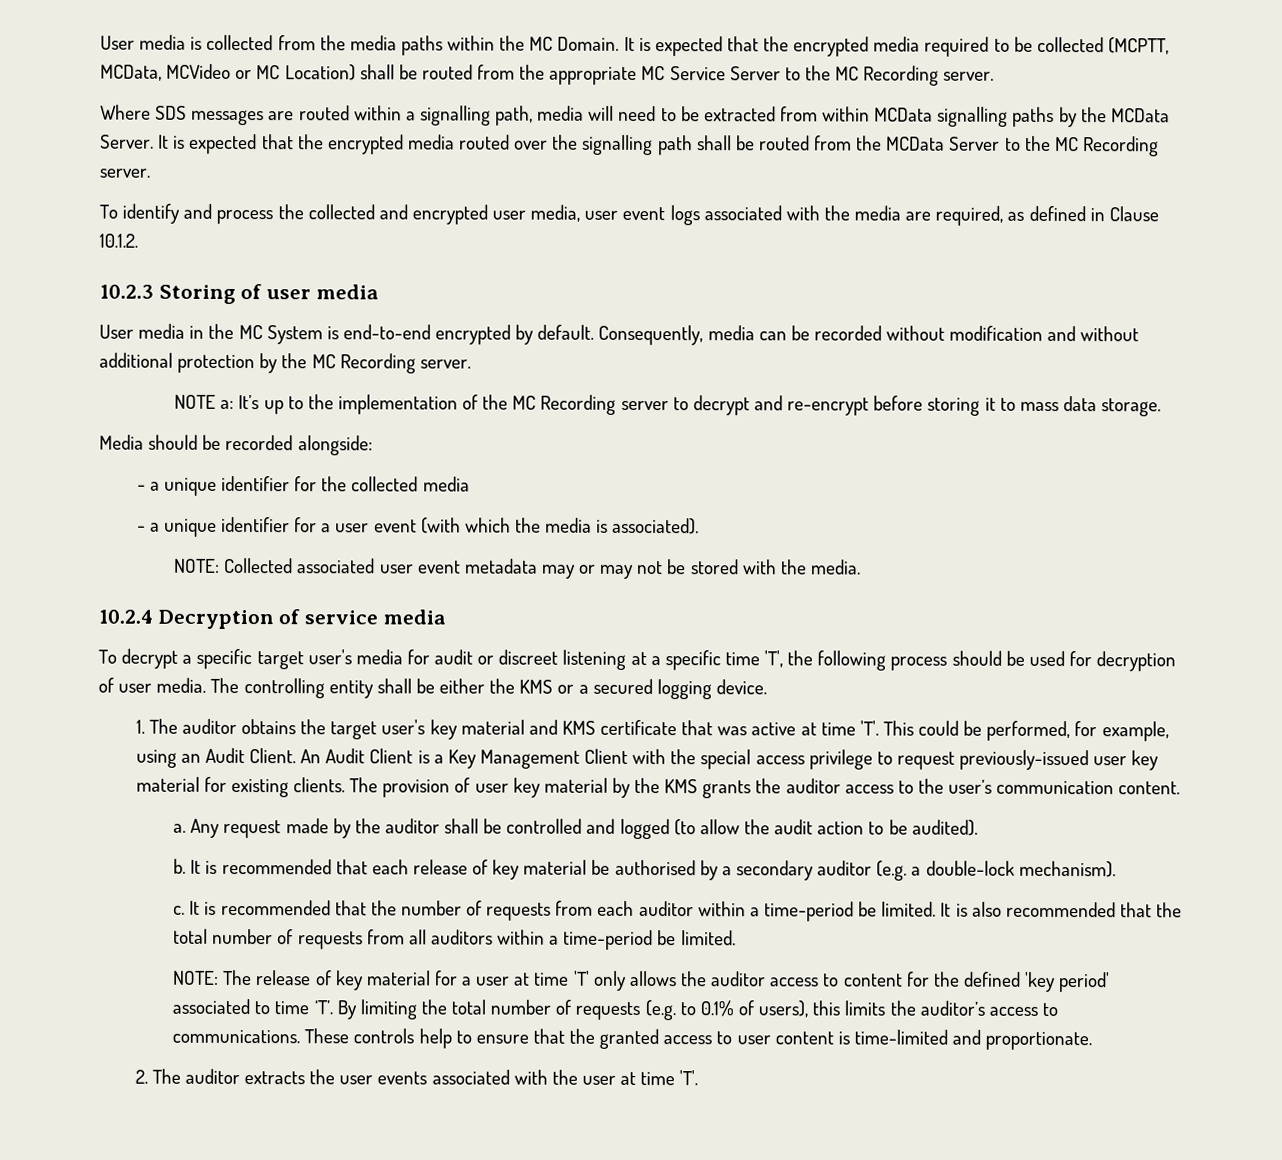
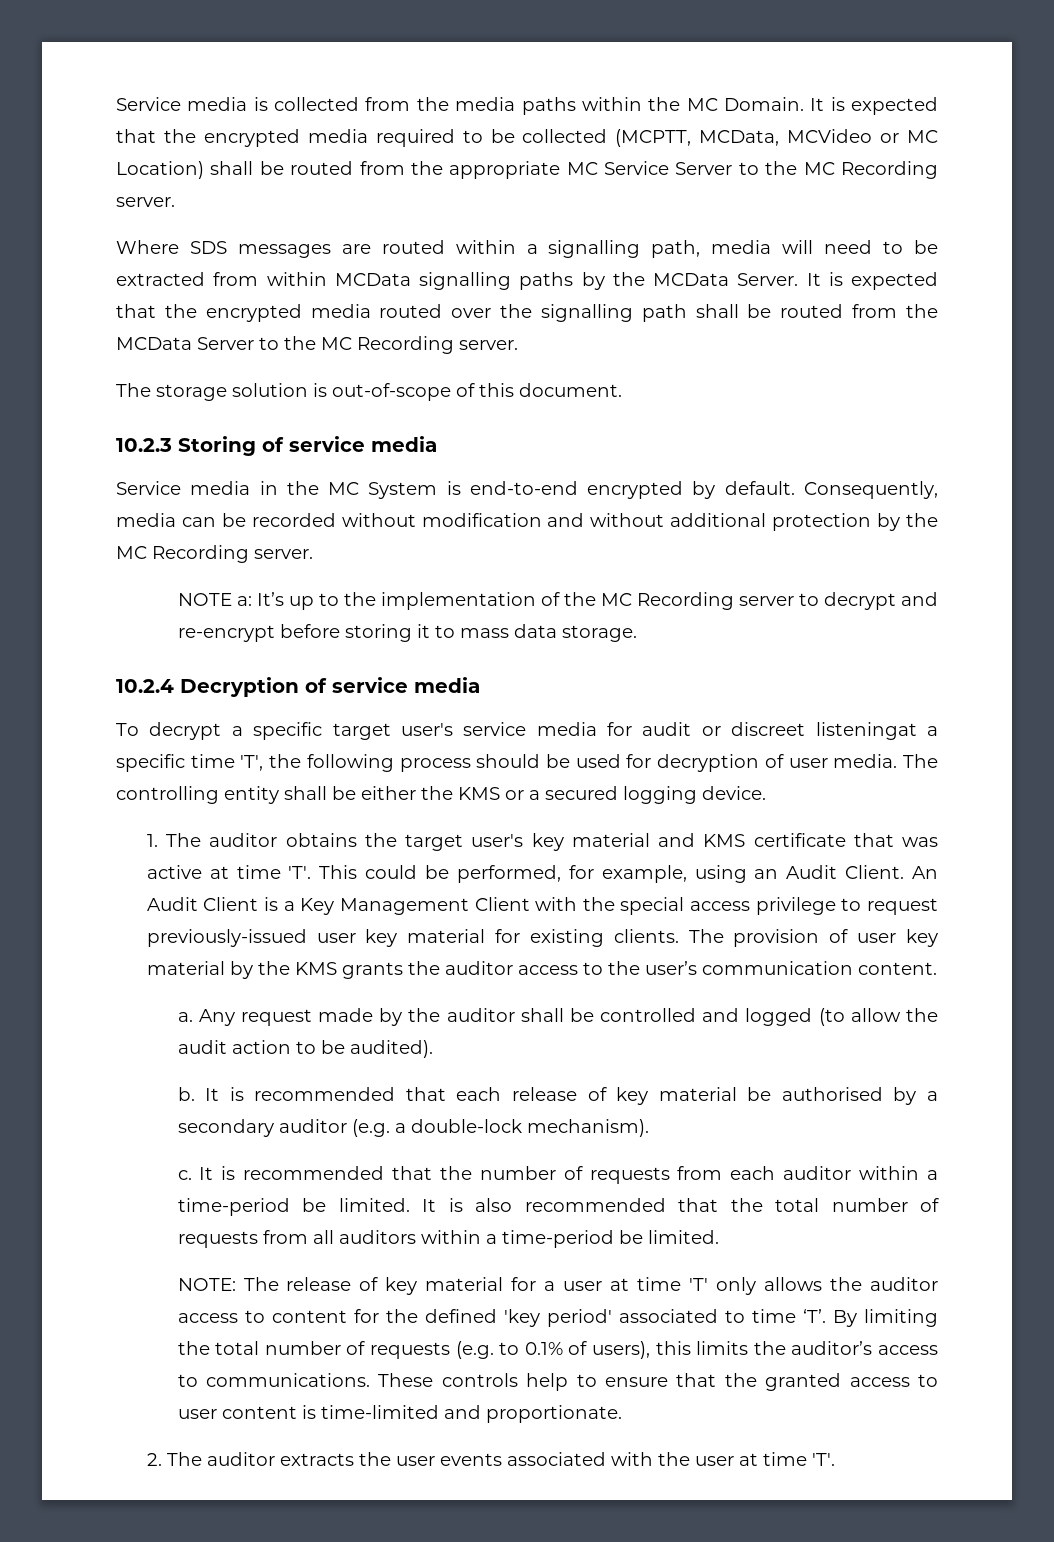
[100,35,135,50] User -> [116,97,181,111] Service
[99,203,1159,226] [99,233,138,248] To identify and process the collected and encrypted user media, user event logs associated with the media are required, as defined in Clause 10.1.2. -> [116,383,622,401] The storage solution is out-of-scope of this document.
[266,284,379,300] [99,324,134,339] user media // User -> [289,436,437,452] [116,481,181,495] service media // Service
[99,434,373,456] [136,475,470,496] [136,516,700,537] [174,557,861,579] // Media should be recorded alongside: // - a unique identifier for the collected media // - a unique identifier for a user event (with which the media is associated). // NOTE: Collected associated user event metadata may or may not be stored with the media. -> (637, 633) none
(352, 657) none -> [463,722,527,736] service
[562,649,647,670] listening at -> [815,722,917,740] listeningat

